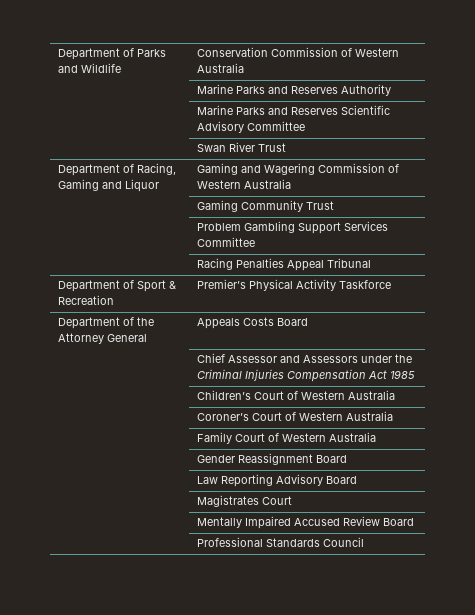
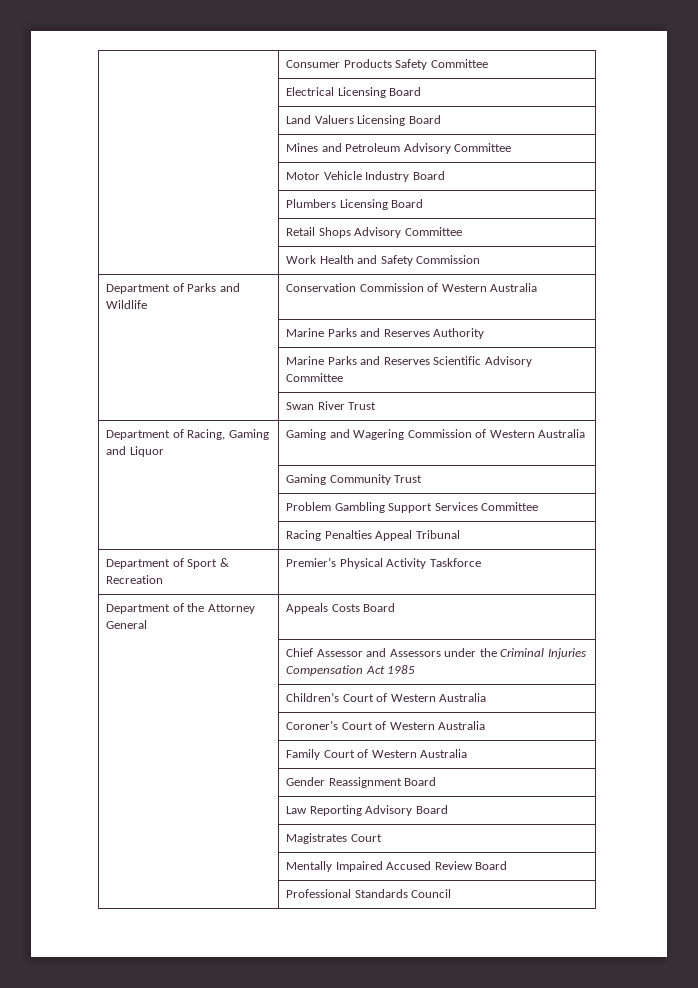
(57, 54) none -> [286,59,488,70] [286,87,422,98] [286,115,441,126] [286,143,512,154] [286,171,445,182] [286,199,424,210] [286,227,462,238] [286,255,481,266] | Consumer Products Safety Committee // | Electrical Licensing Board // | Land Valuers Licensing Board // | Mines and Petroleum Advisory Committee // | Motor Vehicle Industry Board // | Plumbers Licensing Board // | Retail Shops Advisory Committee // | Work Health and Safety Commission //

